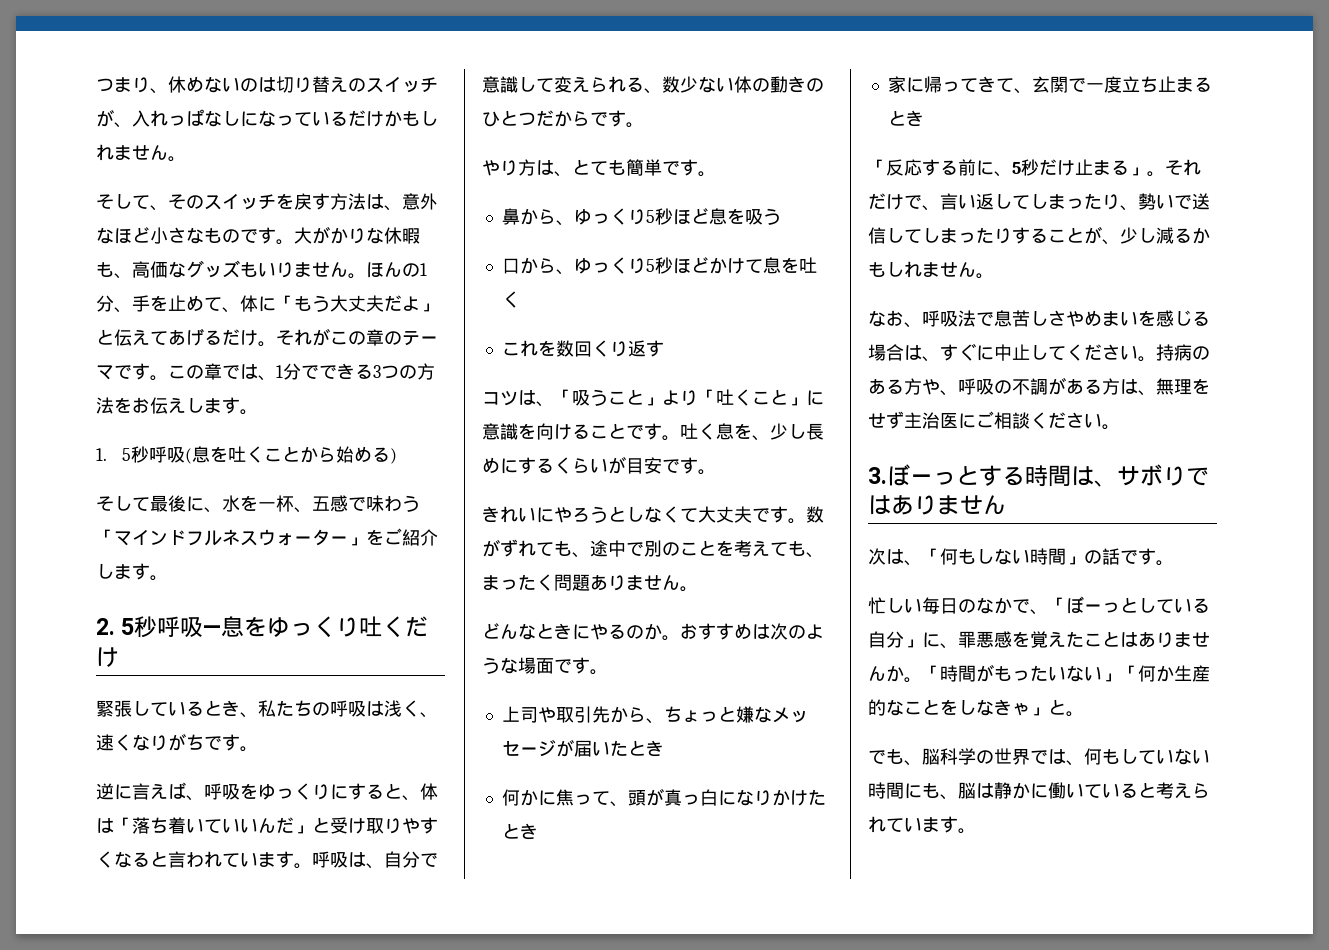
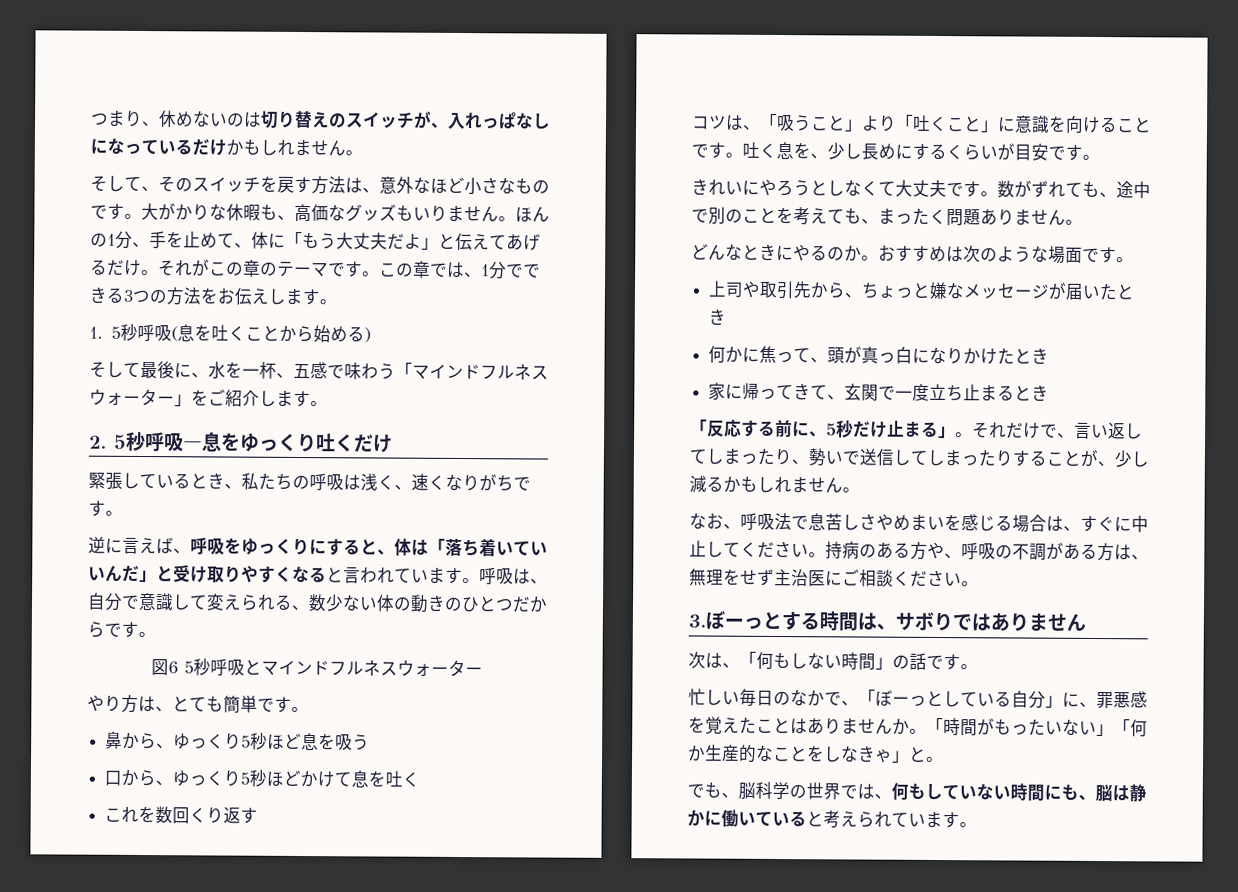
(644, 125) none -> [151,658,483,678] // 図6 5秒呼吸とマインドフルネスウォーター

